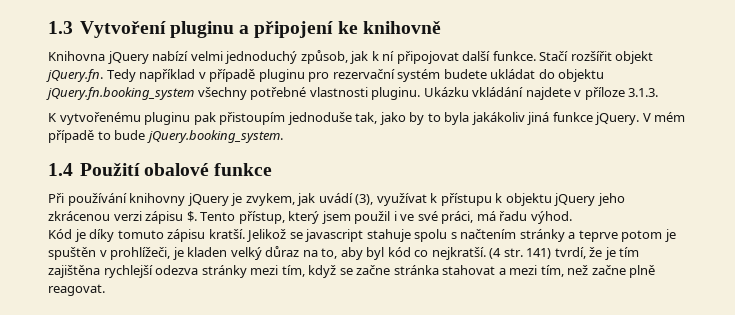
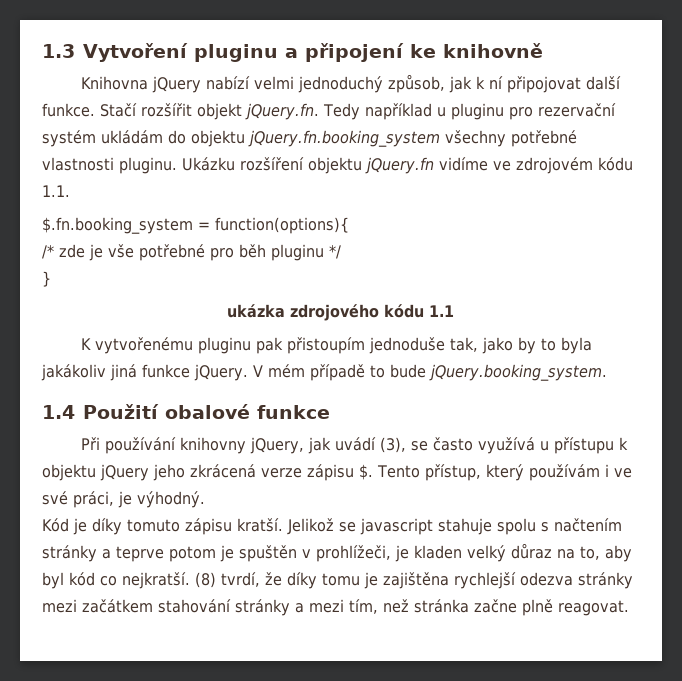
[198,69,256,82] v případě -> [436,107,446,117] u
[443,69,536,79] budete ukládat -> [101,130,163,144] ukládám
[472,87,659,100] vkládání najdete v příloze 3.1.3. -> [240,157,633,174] [42,185,70,197] [42,217,349,234] [42,244,341,261] [42,271,51,287] [227,304,454,321] rozšíření objektu jQuery.fn vidíme ve zdrojovém kódu 1.1. // $.fn.booking_system = function(options){ // /* zde je vše potřebné pro běh pluginu */ // } // ukázka zdrojového kódu 1.1
[187,193,438,206] jQuery je zvykem, jak uvádí (3), využívat k -> [249,437,549,454] jQuery, jak uvádí (3), se často využívá u
[48,211,142,221] zkrácenou verzi -> [190,464,302,478] zkrácená verze
[321,211,391,224] jsem použil -> [528,464,600,481] používám
[476,211,572,224] má řadu výhod. -> [118,491,205,508] je výhodný.
[489,247,640,260] (4 str. 141) tvrdí, že je tím -> [195,572,378,589] (8) tvrdí, že díky tomu je
[281,265,496,278] tím, když se začne stránka stahovat -> [82,599,290,616] začátkem stahování stránky
(589, 270) none -> [414,599,469,613] stránka

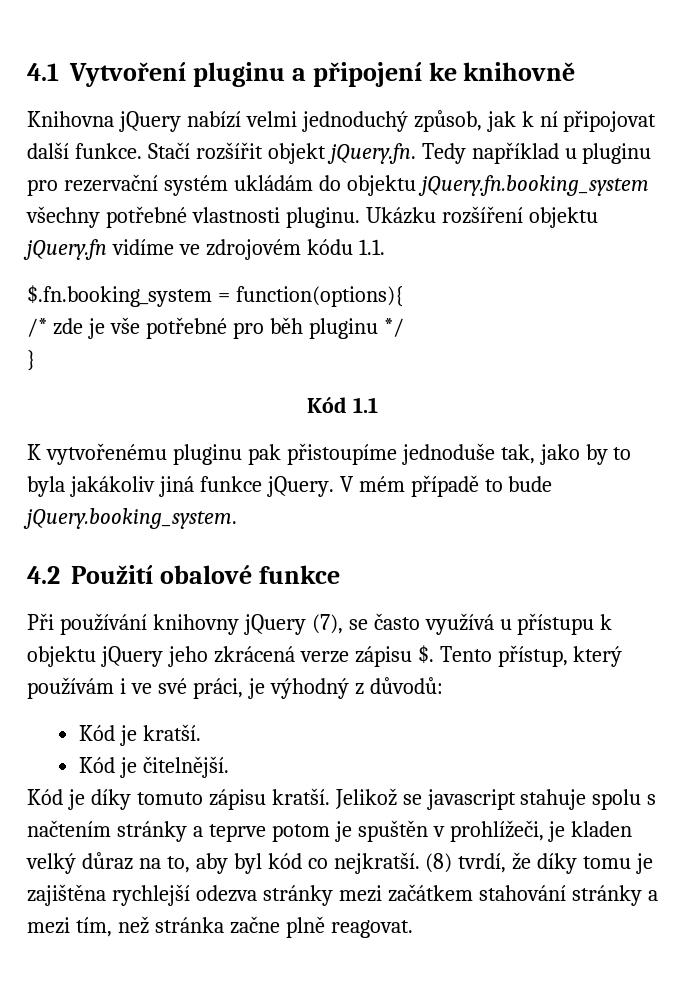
[42,44,75,58] 1.3 -> [27,63,59,81] 4.1
[227,304,424,321] ukázka zdrojového kódu -> [307,397,348,413] Kód
[286,337,365,354] přistoupím -> [286,443,397,465] přistoupíme
[42,405,75,419] 1.4 -> [27,566,60,584] 4.2
[249,437,406,454] jQuery, jak uvádí (3), -> [243,614,343,635] jQuery (7),
[137,491,205,508] výhodný. -> [269,677,443,699] [78,724,201,746] [78,756,229,778] výhodný z důvodů: // Kód je kratší. // Kód je čitelnější.

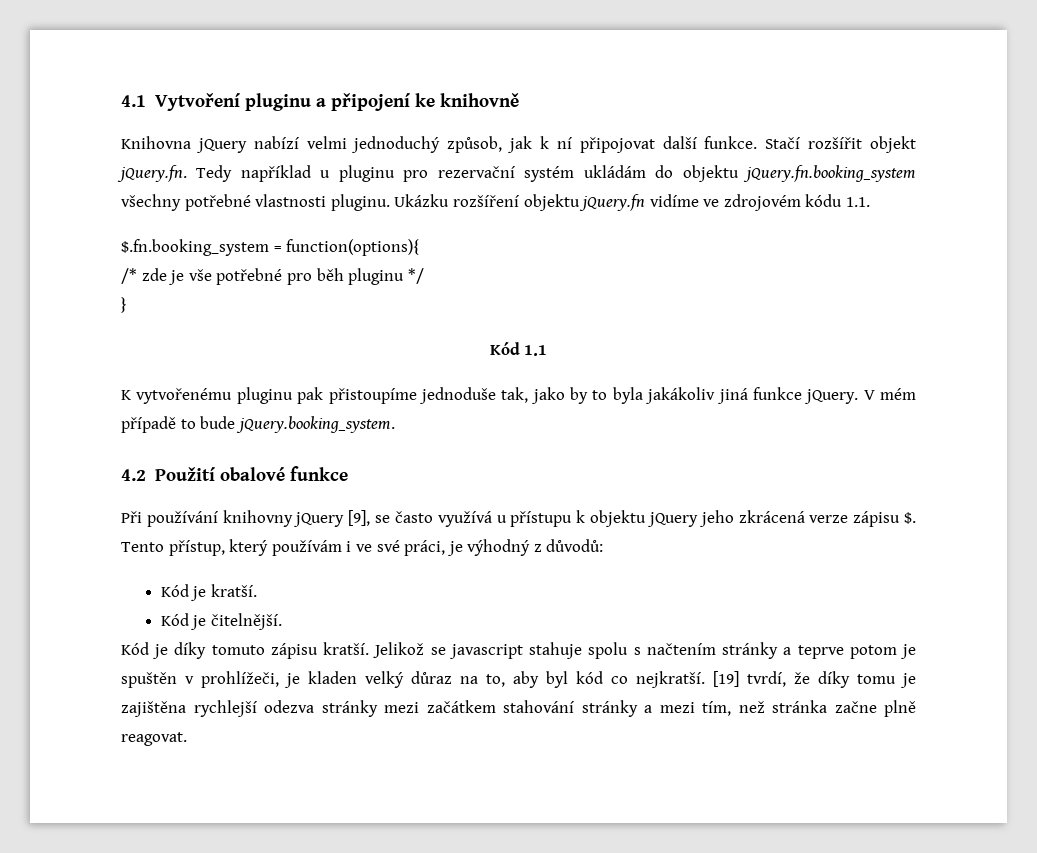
[311,614,343,634] (7), -> [348,510,371,526] [9],
[425,853,453,873] (8) -> [713,671,739,687] [19]

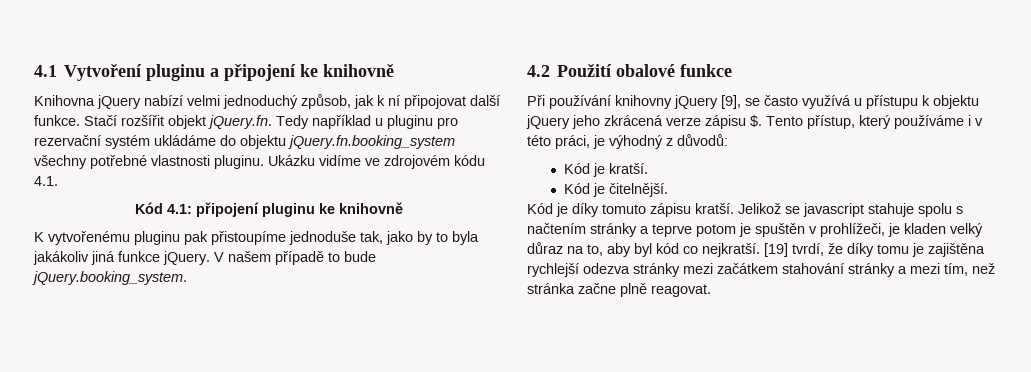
[583,165,646,178] ukládám -> [154,135,216,146] ukládáme
[452,194,646,211] rozšíření objektu jQuery.fn -> (315, 160) none
[846,197,871,207] [121,239,420,256] [121,268,424,285] [121,297,127,313] [489,342,548,356] 1.1. // $.fn.booking_system = function(options){ // /* zde je vše potřebné pro běh pluginu */ // } // Kód 1.1 -> [34,176,58,186] [135,202,403,217] 4.1. // Kód 4.1: připojení pluginu ke knihovně
[880,388,916,400] mém -> [228,251,271,262] našem
[271,540,400,556] používám i ve své -> [894,115,983,129] [527,135,551,146] používáme i v této

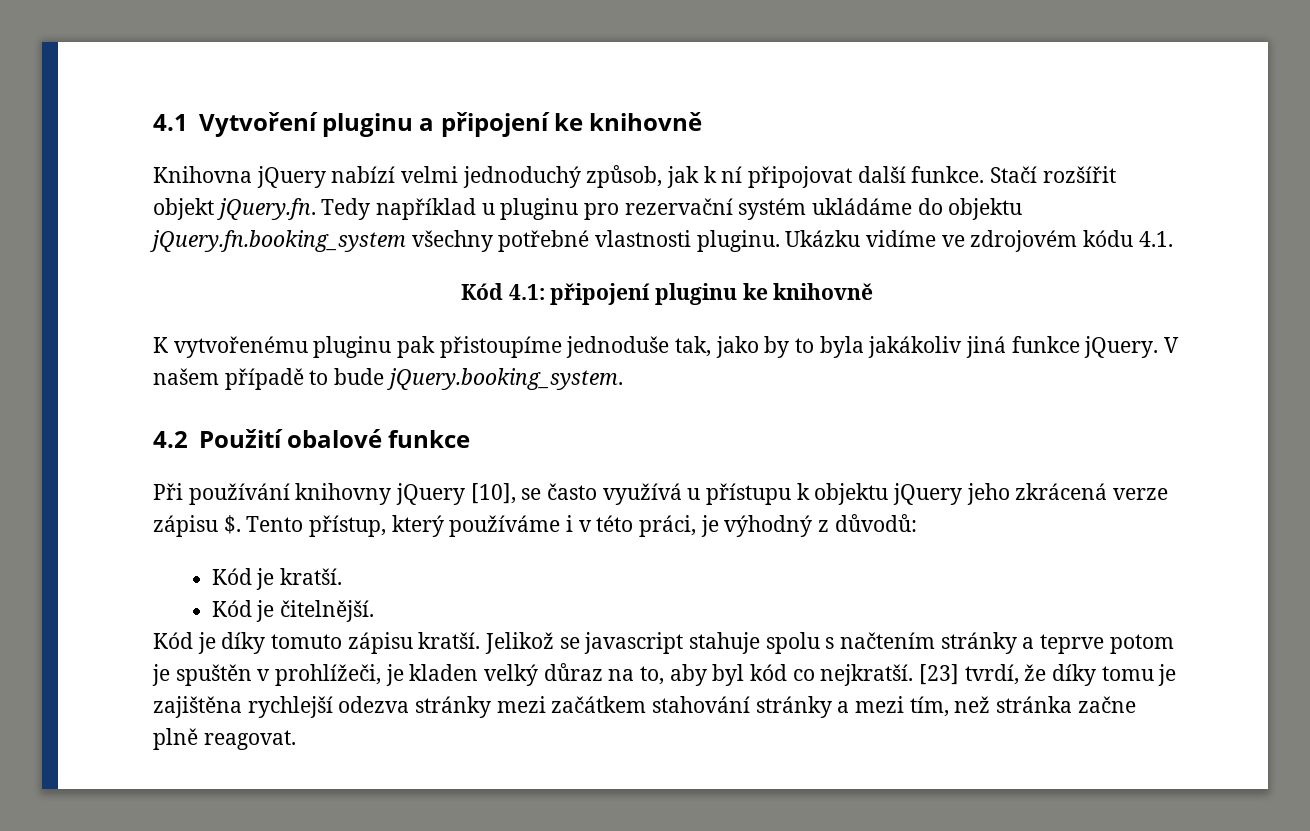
[721,95,741,109] [9], -> [470,483,516,504] [10],
[764,243,788,257] [19] -> [919,664,960,685] [23]

